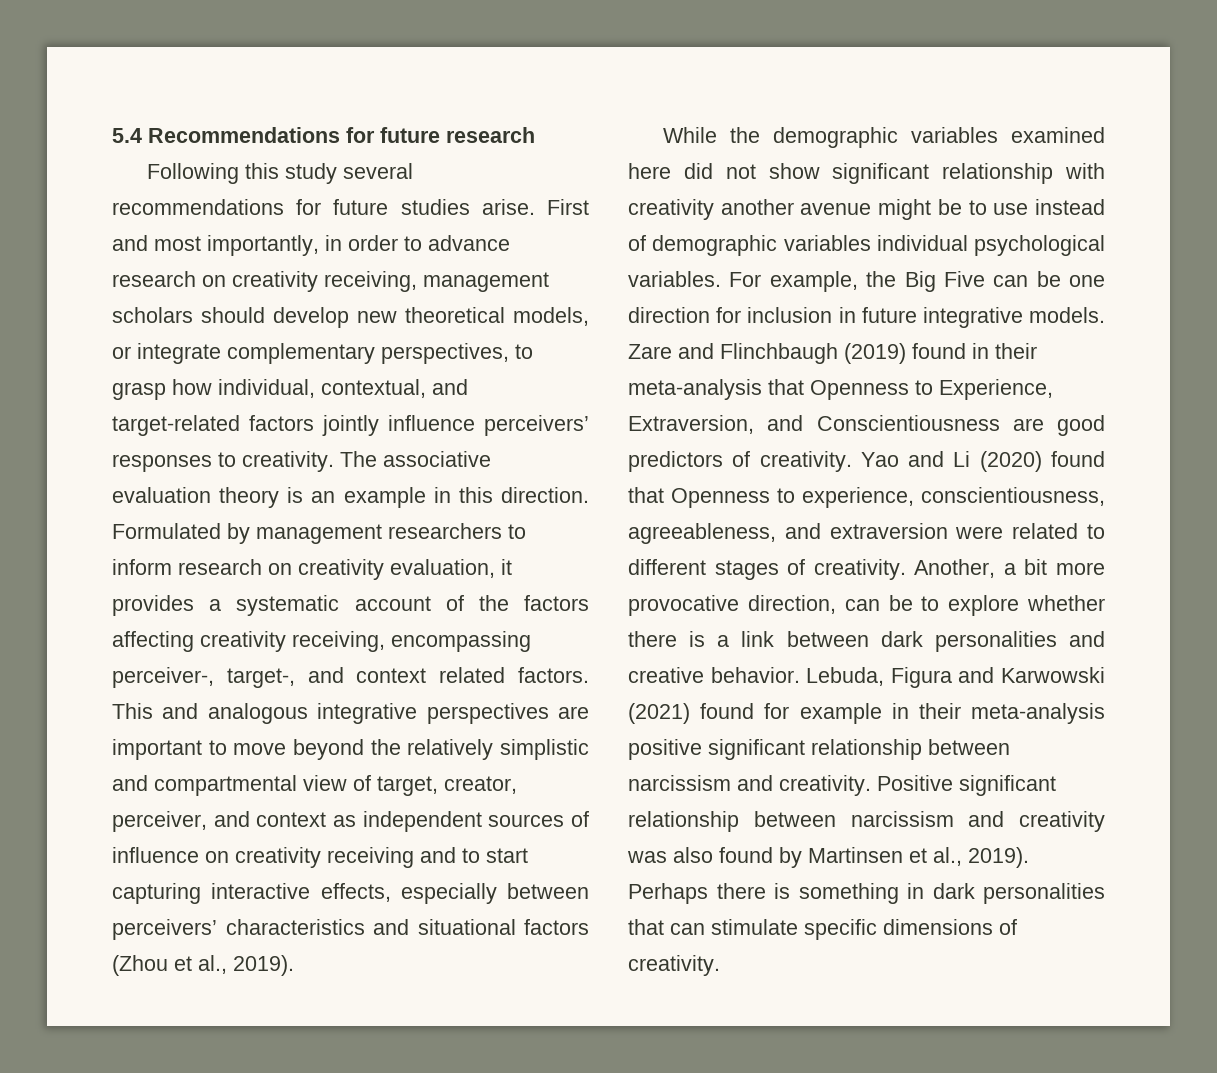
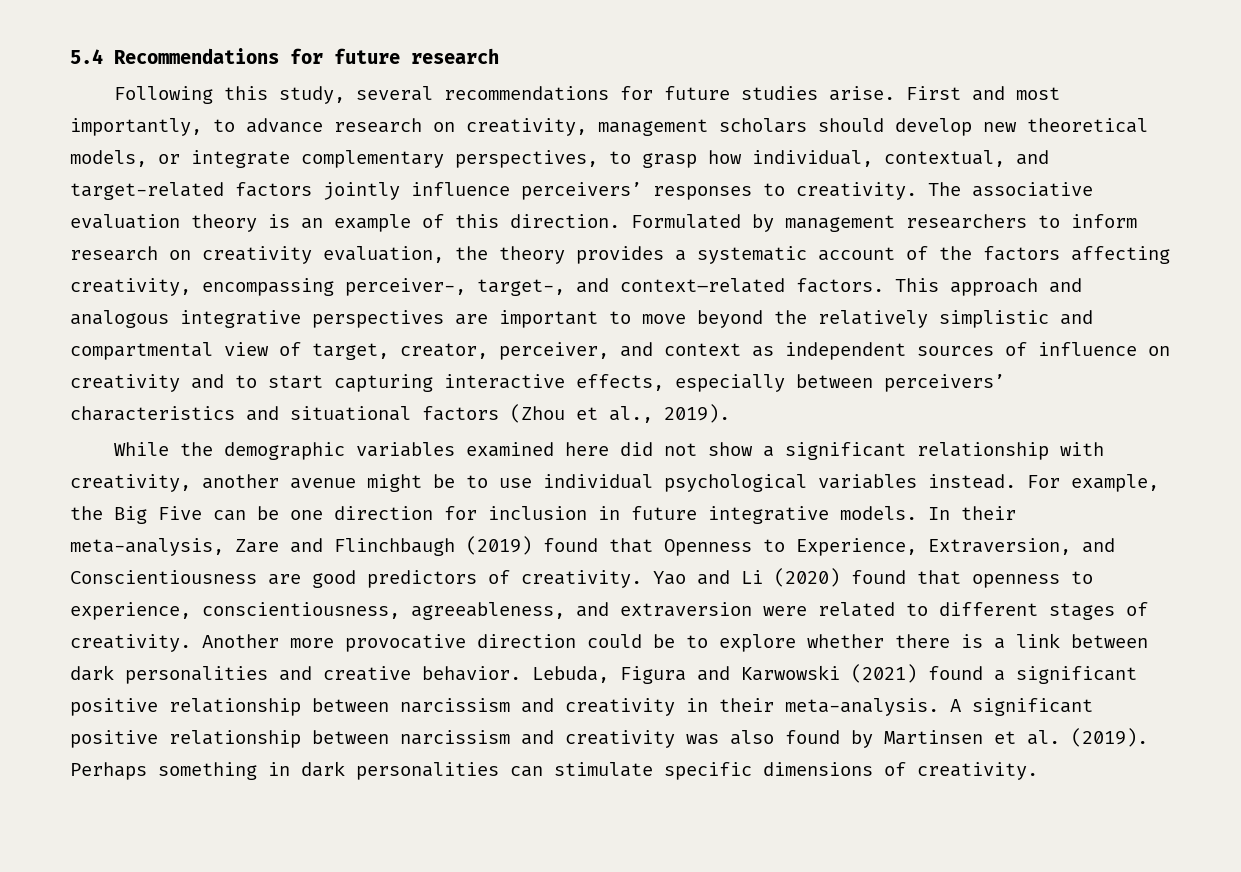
[284,163,337,184] study -> [278,86,345,104] study,
[325,235,398,251] in order -> (202, 127) none
[232,271,417,292] creativity receiving, -> [466,118,587,136] creativity,
[433,487,451,503] in -> [422,214,444,228] of
[501,559,512,575] it -> [455,246,565,264] the theory
[200,631,385,652] creativity receiving, -> [70,278,191,296] creativity,
[356,667,506,683] context related -> [620,278,785,293] context–related
(153, 711) none -> [950,278,1038,296] approach
[327,847,414,868] receiving -> (180, 383) none
(820, 171) none -> [762,446,774,457] a
[628,199,714,220] creativity -> [70,474,191,492] creativity,
[1035,199,1105,215] [628,235,1105,256] [628,271,721,287] instead of demographic variables individual psychological variables. -> [543,474,1016,492] individual psychological variables instead.
(1105, 315) none -> [928,506,1016,520] [70,538,224,556] In their meta-analysis,
[972,343,1037,359] [628,379,762,400] in their meta-analysis -> (598, 545) none
[671,488,770,508] Openness -> [972,574,1060,588] openness
[914,559,1105,578] [628,595,880,616] Another, a bit more provocative direction, can -> [202,634,642,652] Another more provocative direction could
[764,703,1105,724] [628,739,1010,760] [628,775,1056,796] for example in their meta-analysis positive significant relationship between narcissism and creativity. Positive significant -> [994,666,1137,684] [70,698,1093,716] [70,730,158,748] a significant positive relationship between narcissism and creativity in their meta-analysis. A significant positive
[933,847,1029,868] [628,883,790,904] al., 2019). Perhaps there is -> [1027,728,1148,747] [70,762,147,780] al. (2019). Perhaps
[628,919,664,935] that -> (499, 771) none

